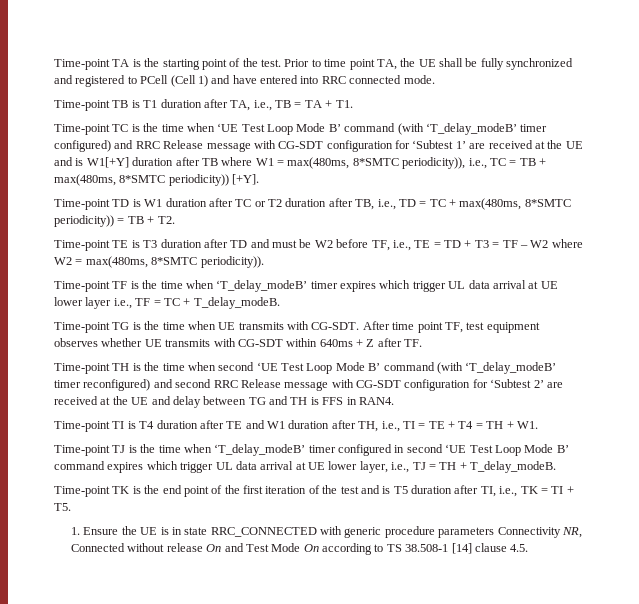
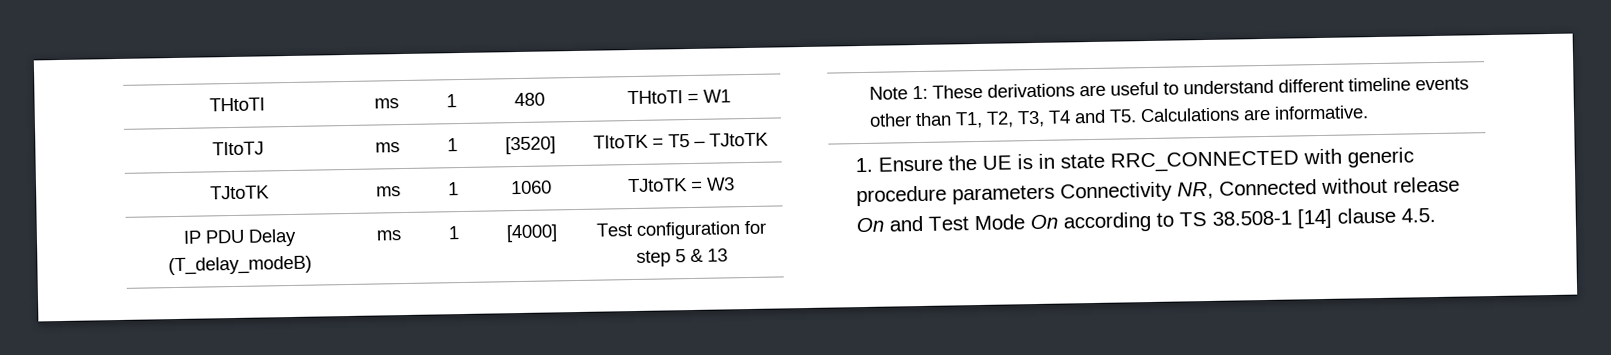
[54,58,574,70] [54,75,435,87] [54,99,353,111] [54,123,548,135] [54,140,583,152] [54,157,546,169] [54,174,260,186] [54,198,571,210] [54,215,175,227] [54,239,583,251] [54,256,264,268] [54,280,558,292] [54,297,280,309] [54,321,540,333] [54,338,423,347] [54,362,557,374] [54,379,563,391] [54,396,394,408] [54,420,538,432] [54,444,569,456] [54,461,556,473] [54,485,574,497] [54,503,71,511] Time-point TA is the starting point of the test. Prior to time point TA, the UE shall be fully synchronized and registered to PCell (Cell 1) and have entered into RRC connected mode. // Time-point TB is T1 duration after TA, i.e., TB = TA + T1. // Time-point TC is the time when ‘UE Test Loop Mode B’ command (with ‘T_delay_modeB’ timer configured) and RRC Release message with CG-SDT configuration for ‘Subtest 1’ are received at the UE and is W1[+Y] duration after TB where W1 = max(480ms, 8*SMTC periodicity)), i.e., TC = TB + max(480ms, 8*SMTC periodicity)) [+Y]. // Time-point TD is W1 duration after TC or T2 duration after TB, i.e., TD = TC + max(480ms, 8*SMTC periodicity)) = TB + T2. // Time-point TE is T3 duration after TD and must be W2 before TF, i.e., TE = TD + T3 = TF – W2 where W2 = max(480ms, 8*SMTC periodicity)). // Time-point TF is the time when ‘T_delay_modeB’ timer expires which trigger UL data arrival at UE lower layer i.e., TF = TC + T_delay_modeB. // Time-point TG is the time when UE transmits with CG-SDT. After time point TF, test equipment observes whether UE transmits with CG-SDT within 640ms + Z after TF. // Time-point TH is the time when second ‘UE Test Loop Mode B’ command (with ‘T_delay_modeB’ timer reconfigured) and second RRC Release message with CG-SDT configuration for ‘Subtest 2’ are received at the UE and delay between TG and TH is FFS in RAN4. // Time-point TI is T4 duration after TE and W1 duration after TH, i.e., TI = TE + T4 = TH + W1. // Time-point TJ is the time when ‘T_delay_modeB’ timer configured in second ‘UE Test Loop Mode B’ command expires which trigger UL data arrival at UE lower layer, i.e., TJ = TH + T_delay_modeB. // Time-point TK is the end point of the first iteration of the test and is T5 duration after TI, i.e., TK = TI + T5. -> [209,97,265,112] [373,98,399,109] [445,94,457,108] [513,92,545,107] [627,89,731,105] [212,141,264,156] [374,142,400,153] [446,138,458,152] [504,136,556,155] [592,132,769,149] [209,185,270,200] [375,186,401,197] [447,182,459,196] [510,180,552,195] [627,177,735,193] [183,228,297,247] [168,255,312,276] [375,230,402,241] [447,226,460,240] [505,224,558,243] [596,220,766,240] [636,248,728,267] [868,77,1469,100] [868,105,1369,129] THtoTI | ms | 1 | 480 | THtoTI = W1 // TItoTJ | ms | 1 | [3520] | TItoTK = T5 – TJtoTK // TJtoTK | ms | 1 | 1060 | TJtoTK = W3 // IP PDU Delay (T_delay_modeB) | ms | 1 | [4000] | Test configuration for step 5 & 13 // Note 1: These derivations are useful to understand different timeline events other than T1, T2, T3, T4 and T5. Calculations are informative.

